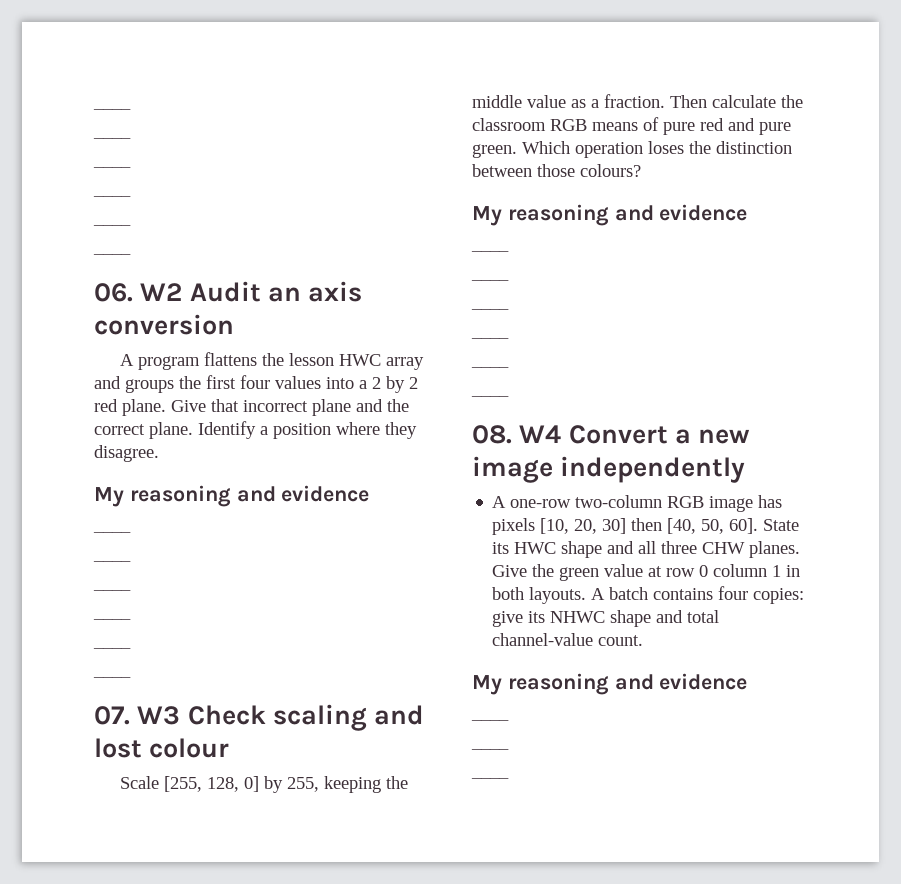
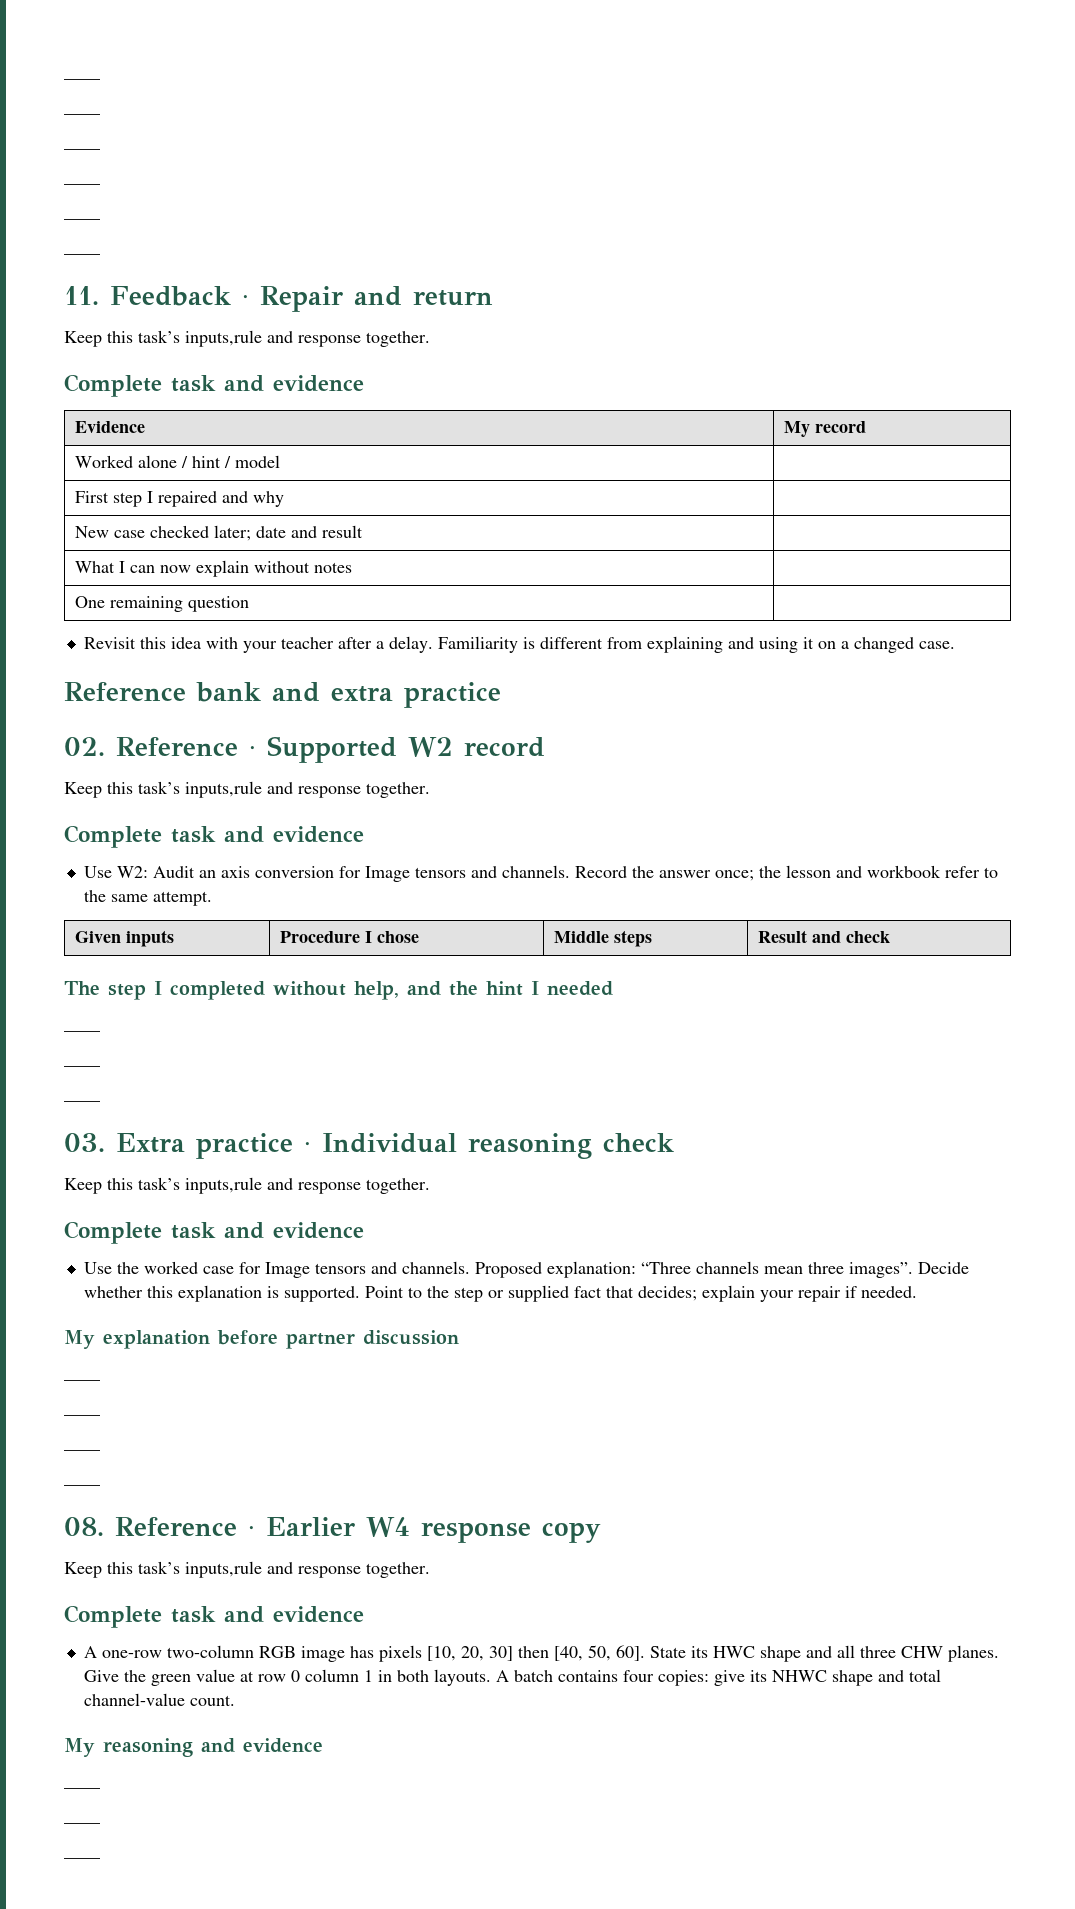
[93,108,131,110] [93,137,131,139] [93,166,131,168] [93,195,131,197] [93,224,131,226] [93,253,131,255] [94,281,363,302] [94,314,234,335] [120,352,425,370] [94,375,418,393] [94,399,409,416] [94,421,417,439] [94,445,159,462] [94,485,370,507] [93,531,131,533] [93,560,131,562] [93,589,131,591] [93,618,131,620] [93,647,131,649] [93,676,131,678] [94,704,425,731] [94,738,230,758] [120,776,409,793] [472,94,803,108] [472,117,791,135] [472,141,792,158] [472,164,641,177] [472,204,748,226] [471,250,509,252] [471,279,509,281] ____ // ____ // ____ // ____ // ____ // ____ // 06. W2 Audit an axis conversion // A program flattens the lesson HWC array and groups the first four values into a 2 by 2 red plane. Give that incorrect plane and the correct plane. Identify a position where they disagree. // My reasoning and evidence // ____ // ____ // ____ // ____ // ____ // ____ // 07. W3 Check scaling and lost colour // Scale [255, 128, 0] by 255, keeping the middle value as a fraction. Then calculate the classroom RGB means of pure red and pure green. Which operation loses the distinction between those colours? // My reasoning and evidence // ____ // ____ -> [64,78,100,80] [64,113,100,115] [64,148,100,150] [64,183,100,185] [64,218,100,220] [64,253,100,255] [64,286,493,312] [64,330,430,347] [64,374,364,397] [74,421,145,433] [783,421,866,437] [74,455,280,468] [74,491,284,507] [74,525,363,541] [74,560,352,577] [74,596,249,612] [83,636,955,653] [64,682,501,708] [64,736,545,763] [64,781,430,798] [64,825,364,848] [83,865,998,882] [83,890,212,906] [74,930,174,947] [279,931,419,943] [553,930,652,947] [757,930,890,943] [64,981,613,1000] [64,1030,100,1032] [64,1065,100,1067] [64,1100,100,1102] [64,1133,674,1159] [64,1177,430,1194] [64,1221,364,1244] [83,1261,969,1278] [83,1285,917,1302] [64,1330,459,1349] ____ // ____ // ____ // ____ // ____ // ____ // 11. Feedback · Repair and return // Keep this task’s inputs,rule and response together. // Complete task and evidence // Evidence | My record // Worked alone / hint / model | // First step I repaired and why | // New case checked later; date and result | // What I can now explain without notes | // One remaining question | // Revisit this idea with your teacher after a delay. Familiarity is different from explaining and using it on a changed case. // Reference bank and extra practice // 02. Reference · Supported W2 record // Keep this task’s inputs,rule and response together. // Complete task and evidence // Use W2: Audit an axis conversion for Image tensors and channels. Record the answer once; the lesson and workbook refer to the same attempt. // Given inputs | Procedure I chose | Middle steps | Result and check // The step I completed without help, and the hint I needed // ____ // ____ // ____ // 03. Extra practice · Individual reasoning check // Keep this task’s inputs,rule and response together. // Complete task and evidence // Use the worked case for Image tensors and channels. Proposed explanation: “Three channels mean three images”. Decide whether this explanation is supported. Point to the step or supplied fact that decides; explain your repair if needed. // My explanation before partner discussion
[519,425,751,444] [472,456,746,483] W4 Convert a new image independently -> [115,1517,601,1543] [64,1561,430,1578] [64,1605,364,1628] Reference · Earlier W4 response copy // Keep this task’s inputs,rule and response together. // Complete task and evidence

